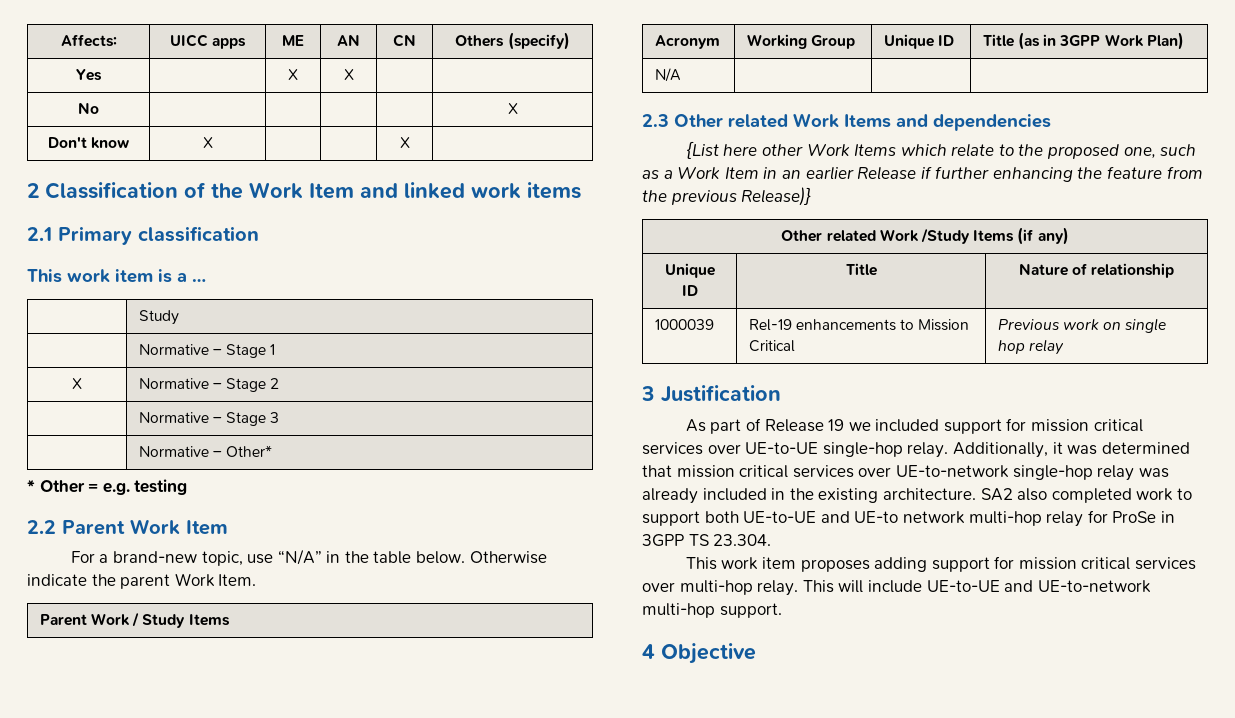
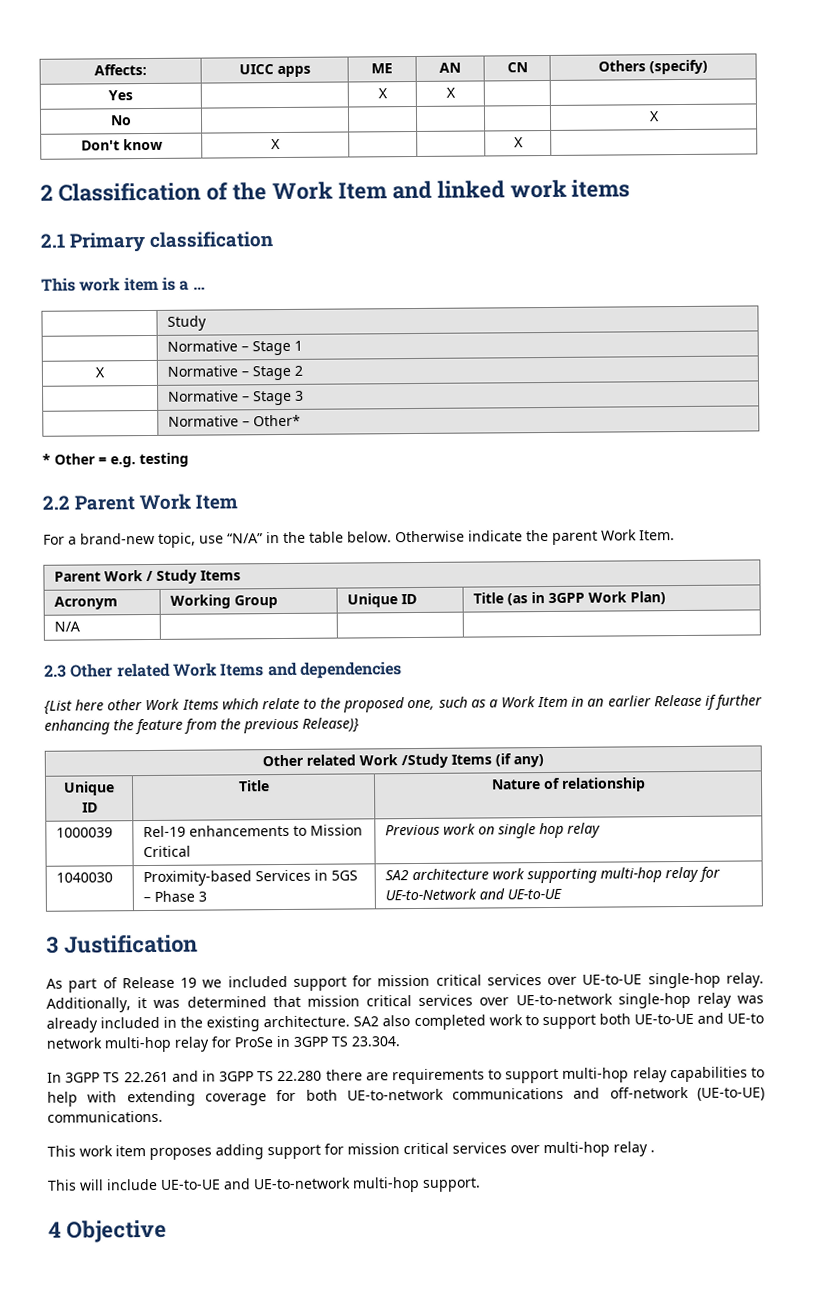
(1064, 347) none -> [55,872,113,883] [142,869,358,887] [142,890,207,903] [384,866,720,884] [384,888,562,901] // 1040030 | Proximity-based Services in 5GS – Phase 3 | SA2 architecture work supporting multi-hop relay for UE-to-Network and UE-to-UE
(772, 540) none -> [47,1066,765,1085] [47,1086,765,1107] [47,1110,163,1123] // In 3GPP TS 22.261 and in 3GPP TS 22.280 there are requirements to support multi-hop relay capabilities to help with extending coverage for both UE-to-network communications and off-network (UE-to-UE) communications.
[757,580,799,596] relay. -> [613,1141,655,1157] relay . //

